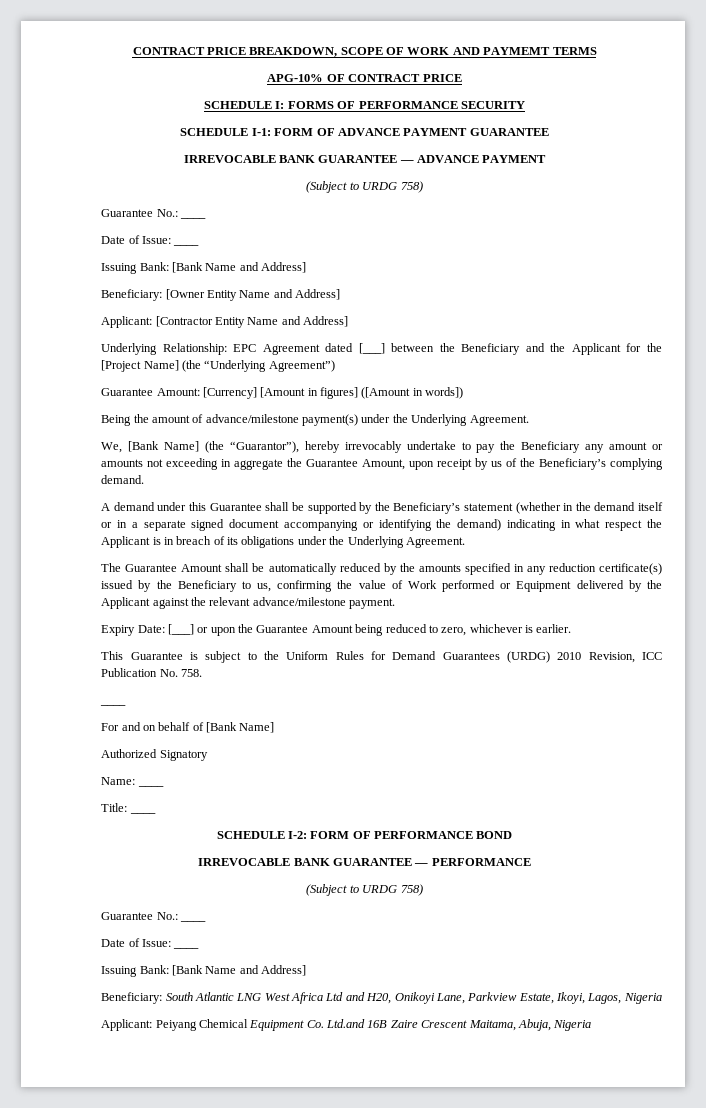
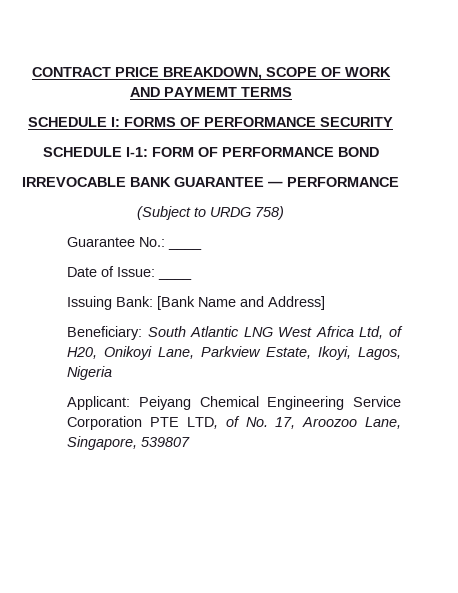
[267,74,462,82] // APG-10% OF CONTRACT PRICE -> (292, 92) none
[337,128,549,136] [183,155,547,163] [306,181,423,193] [101,209,178,217] [179,217,206,219] [101,235,171,244] [173,244,200,246] [101,262,307,274] [101,289,341,301] [101,316,349,328] [101,343,663,355] [101,360,335,372] [101,387,464,399] [101,414,529,426] [101,441,663,453] [101,458,663,470] [101,475,145,484] [101,502,664,514] [101,519,662,531] [101,536,465,548] [101,563,663,575] [101,580,663,592] [101,597,396,609] [101,624,572,636] [101,651,663,663] [101,668,202,677] [100,704,127,706] [101,722,275,733] [101,749,208,761] [101,777,136,785] [137,785,164,787] [101,803,128,812] [129,812,156,814] [216,831,371,839] ADVANCE PAYMENT GUARANTEE // IRREVOCABLE BANK GUARANTEE — ADVANCE PAYMENT // (Subject to URDG 758) // Guarantee No.: ____ // Date of Issue: ____ // Issuing Bank: [Bank Name and Address] // Beneficiary: [Owner Entity Name and Address] // Applicant: [Contractor Entity Name and Address] // Underlying Relationship: EPC Agreement dated [___] between the Beneficiary and the Applicant for the [Project Name] (the “Underlying Agreement”) // Guarantee Amount: [Currency] [Amount in figures] ([Amount in words]) // Being the amount of advance/milestone payment(s) under the Underlying Agreement. // We, [Bank Name] (the “Guarantor”), hereby irrevocably undertake to pay the Beneficiary any amount or amounts not exceeding in aggregate the Guarantee Amount, upon receipt by us of the Beneficiary’s complying demand. // A demand under this Guarantee shall be supported by the Beneficiary’s statement (whether in the demand itself or in a separate signed document accompanying or identifying the demand) indicating in what respect the Applicant is in breach of its obligations under the Underlying Agreement. // The Guarantee Amount shall be automatically reduced by the amounts specified in any reduction certificate(s) issued by the Beneficiary to us, confirming the value of Work performed or Equipment delivered by the Applicant against the relevant advance/milestone payment. // Expiry Date: [___] or upon the Guarantee Amount being reduced to zero, whichever is earlier. // This Guarantee is subject to the Uniform Rules for Demand Guarantees (URDG) 2010 Revision, ICC Publication No. 758. // ____ // For and on behalf of [Bank Name] // Authorized Signatory // Name: ____ // Title: ____ // SCHEDULE I-2: FORM OF -> (218, 152) none
[325,992,365,1001] Ltd and -> [359,326,403,339] Ltd, of
[249,1019,592,1031] Equipment Co. Ltd.and 16B Zaire Crescent Maitama, Abuja, Nigeria -> [267,396,402,410] [67,416,401,430] [67,436,191,450] Engineering Service Corporation PTE LTD, of No. 17, Aroozoo Lane, Singapore, 539807

